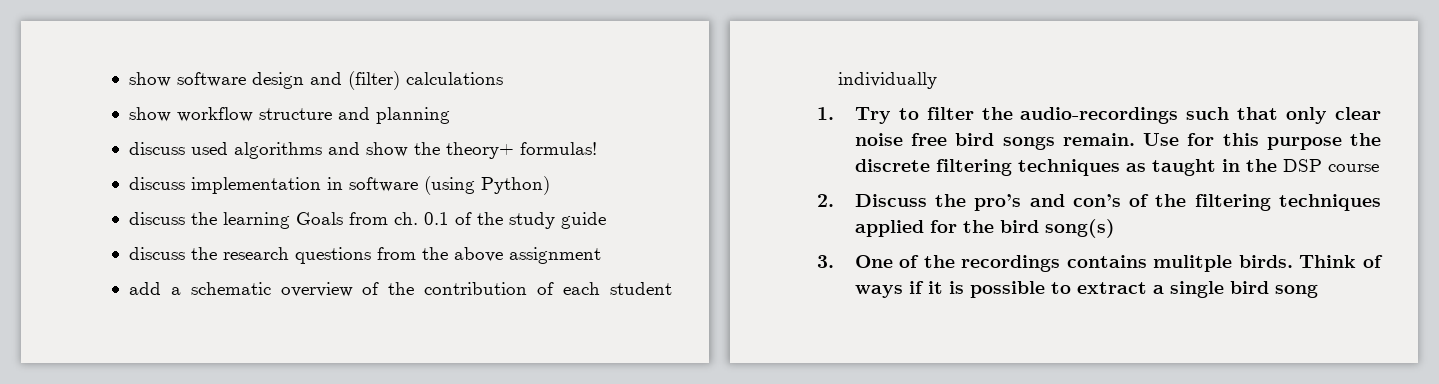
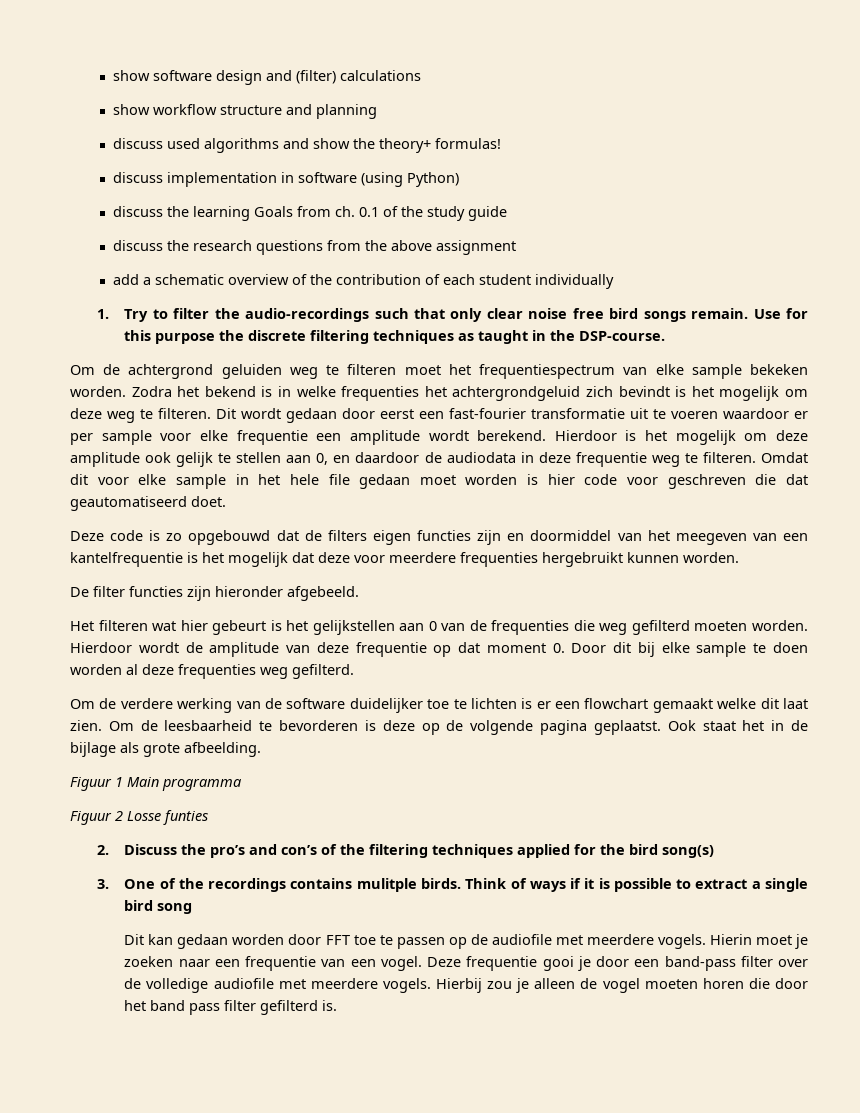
[1282,159,1379,172] DSP course -> [579,331,666,341] [70,364,809,379] [70,386,809,401] [70,408,808,423] [70,430,808,445] [70,452,808,467] [70,474,808,489] [70,496,226,511] [70,530,809,545] [70,552,739,567] [70,586,359,601] [70,620,808,635] [70,642,808,657] [70,664,354,679] [70,698,809,713] [70,720,809,735] [70,742,261,757] [70,777,241,791] [70,810,208,825] DSP-course. // Om de achtergrond geluiden weg te filteren moet het frequentiespectrum van elke sample bekeken worden. Zodra het bekend is in welke frequenties het achtergrondgeluid zich bevindt is het mogelijk om deze weg te filteren. Dit wordt gedaan door eerst een fast-fourier transformatie uit te voeren waardoor er per sample voor elke frequentie een amplitude wordt berekend. Hierdoor is het mogelijk om deze amplitude ook gelijk te stellen aan 0, en daardoor de audiodata in deze frequentie weg te filteren. Omdat dit voor elke sample in het hele file gedaan moet worden is hier code voor geschreven die dat geautomatiseerd doet. // Deze code is zo opgebouwd dat de filters eigen functies zijn en doormiddel van het meegeven van een kantelfrequentie is het mogelijk dat deze voor meerdere frequenties hergebruikt kunnen worden. // De filter functies zijn hieronder afgebeeld. // Het filteren wat hier gebeurt is het gelijkstellen aan 0 van de frequenties die weg gefilterd moeten worden. Hierdoor wordt de amplitude van deze frequentie op dat moment 0. Door dit bij elke sample te doen worden al deze frequenties weg gefilterd. // Om de verdere werking van de software duidelijker toe te lichten is er een flowchart gemaakt welke dit laat zien. Om de leesbaarheid te bevorderen is deze op de volgende pagina geplaatst. Ook staat het in de bijlage als grote afbeelding. // Figuur 1 Main programma // Figuur 2 Losse funties
(1318, 291) none -> [124,934,808,949] [124,956,808,971] [124,978,808,993] [124,1000,338,1015] // Dit kan gedaan worden door FFT toe te passen op de audiofile met meerdere vogels. Hierin moet je zoeken naar een frequentie van een vogel. Deze frequentie gooi je door een band-pass filter over de volledige audiofile met meerdere vogels. Hierbij zou je alleen de vogel moeten horen die door het band pass filter gefilterd is.

